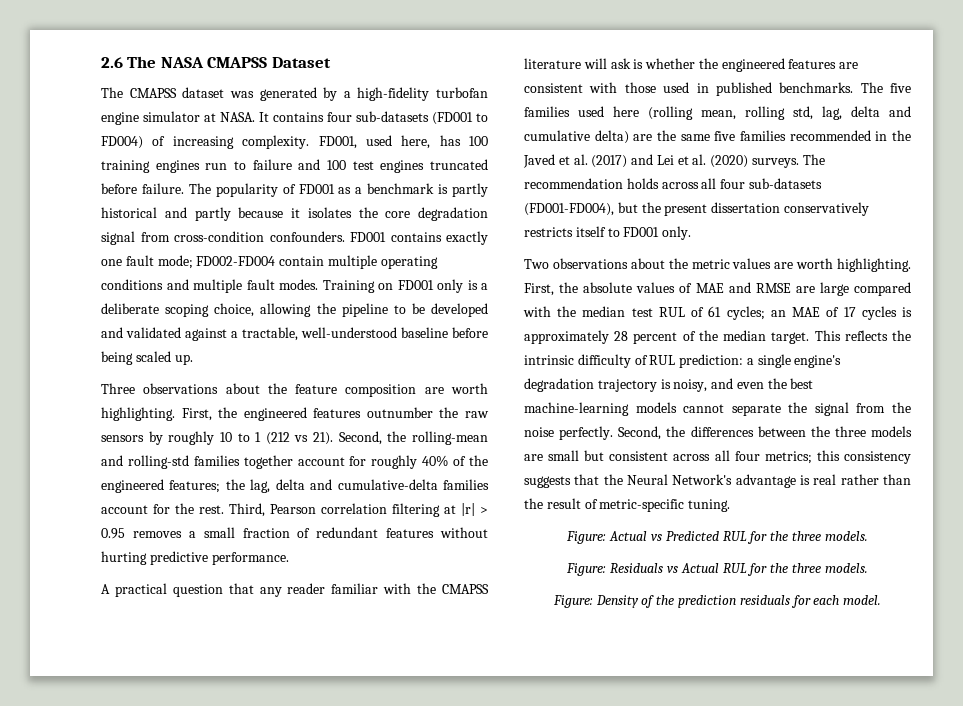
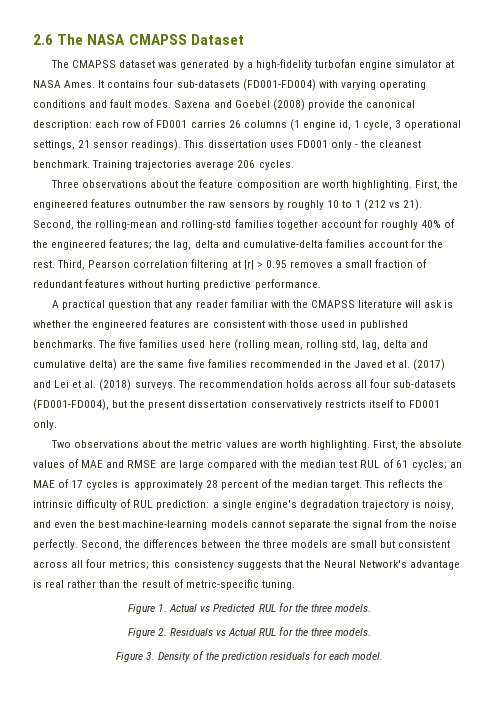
[220,112,255,122] NASA. -> [33,80,96,88] NASA Ames.
[432,112,488,125] [101,135,488,149] [101,159,488,173] [101,183,488,197] [101,207,488,221] [101,231,488,245] [101,255,377,269] (FD001 to FD004) of increasing complexity. FD001, used here, has 100 training engines run to failure and 100 test engines truncated before failure. The popularity of FD001 as a benchmark is partly historical and partly because it isolates the core degradation signal from cross-condition confounders. FD001 contains exactly one fault mode; FD002-FD004 contain multiple -> [242,79,376,91] (FD001-FD004) with varying
[193,279,242,293] multiple -> (108, 104) none
[322,279,488,293] [101,303,488,317] [101,327,488,341] [101,351,193,365] Training on FD001 only is a deliberate scoping choice, allowing the pipeline to be developed and validated against a tractable, well-understood baseline before being scaled up. -> [174,99,416,111] [33,119,462,131] [33,139,422,151] [33,160,294,170] Saxena and Goebel (2008) provide the canonical description: each row of FD001 carries 26 columns (1 engine id, 1 cycle, 3 operational settings, 21 sensor readings). This dissertation uses FD001 only - the cleanest benchmark. Training trajectories average 206 cycles.
[710,155,749,168] (2020) -> [99,379,132,391] (2018)
[566,531,607,544] Figure: -> [128,604,168,614] Figure 1.
[566,563,607,576] Figure: -> [127,628,167,638] Figure 2.
[552,595,593,608] Figure: -> [115,652,155,662] Figure 3.

